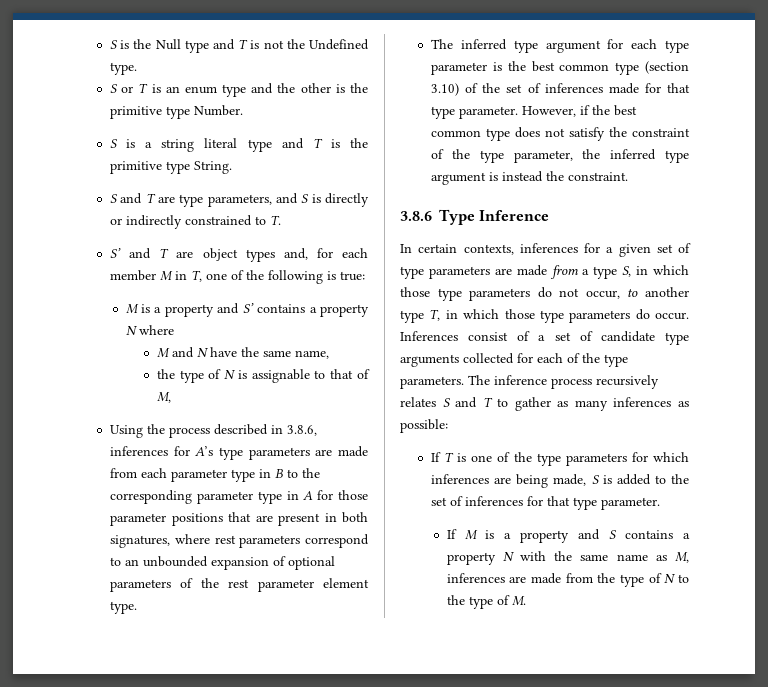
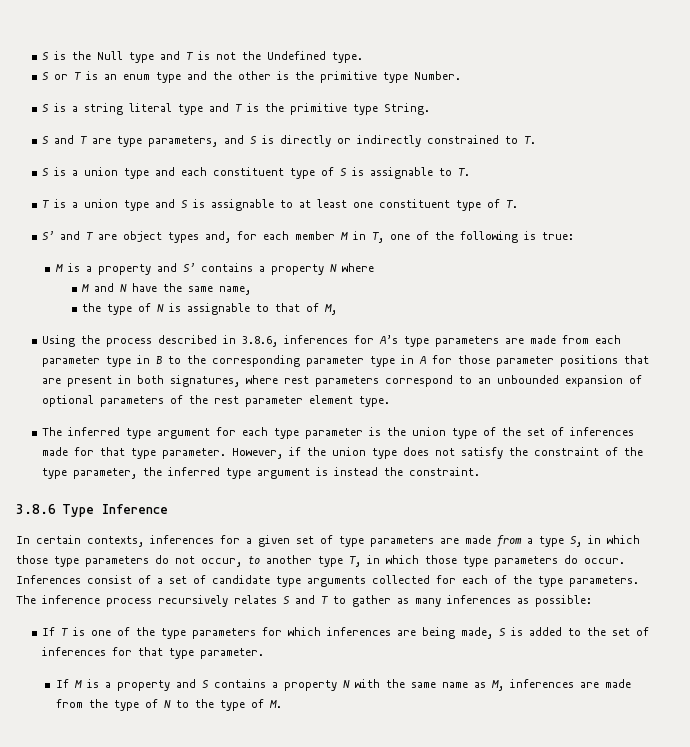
(282, 220) none -> [42,167,471,179] [42,199,519,211] // S is a union type and each constituent type of S is assignable to T. // T is a union type and S is assignable to at least one constituent type of T.
[531,61,689,75] [431,83,460,96] best common type (section 3.10) -> [412,427,478,439] union type
[614,105,638,116] [431,130,482,137] best common -> [332,447,367,456] union

